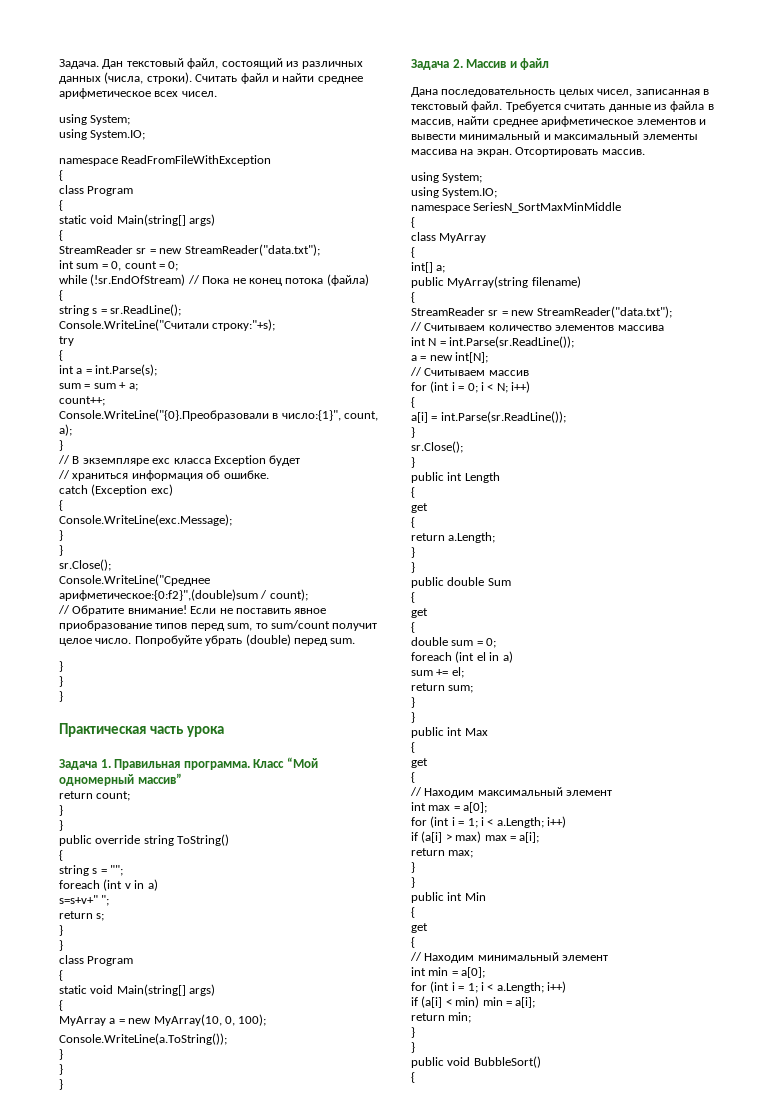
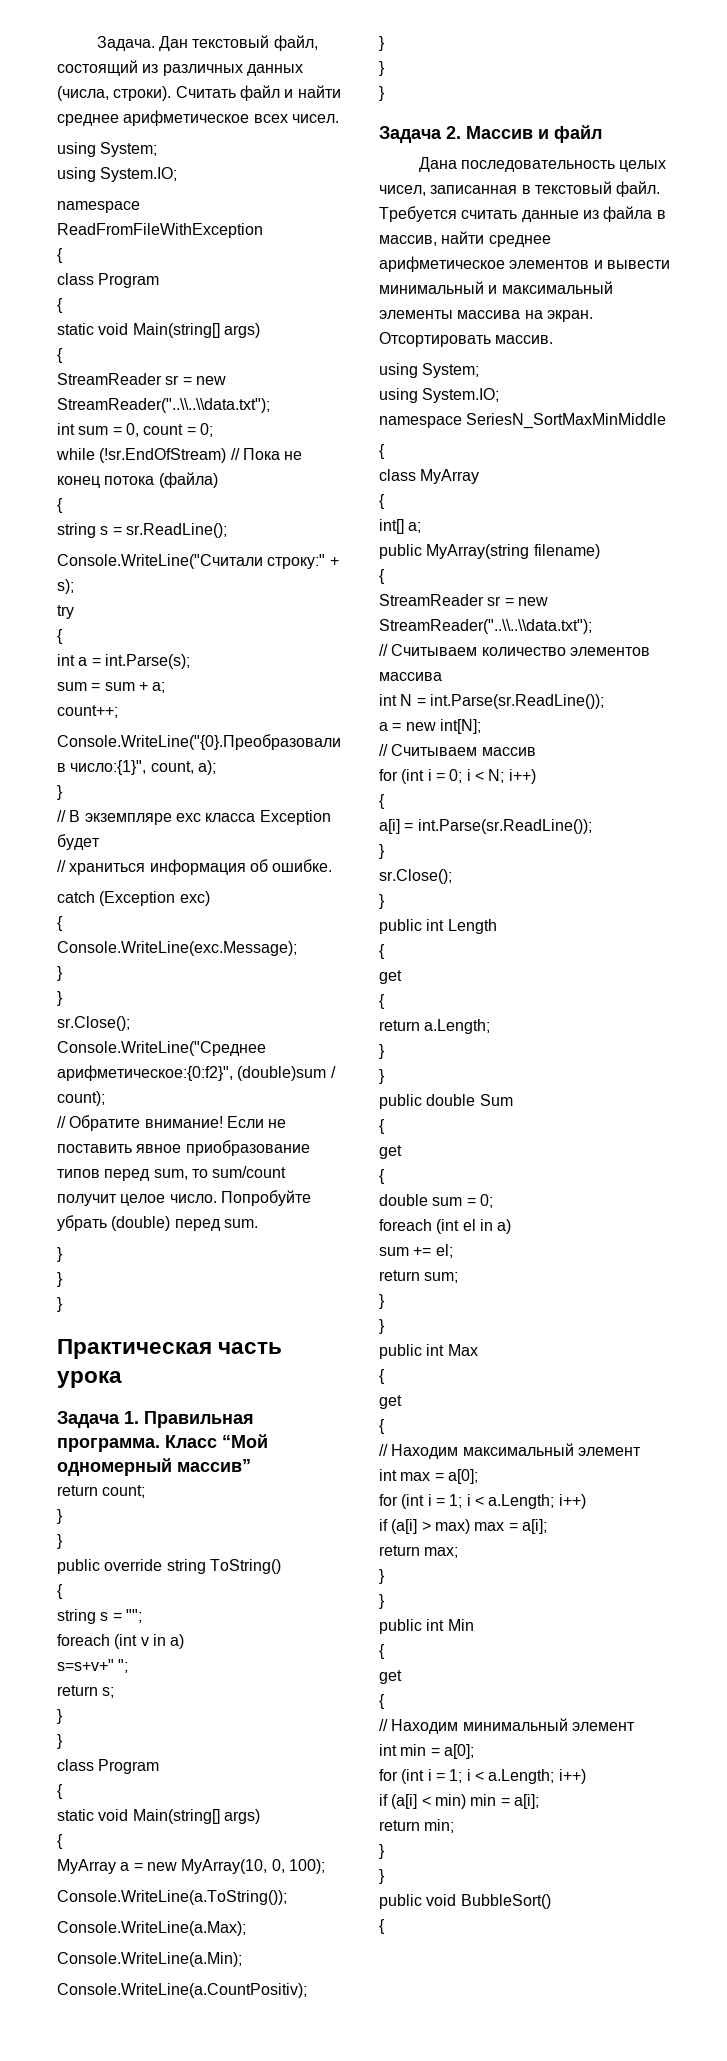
[184,244,320,256] StreamReader("data.txt"); -> [57,398,270,413] StreamReader("..\\..\\data.txt");
[212,319,276,331] строку:"+s); -> [267,554,339,569] [57,579,74,594] строку:" + s);
[59,589,258,601] арифметическое:{0:f2}",(double)sum -> [57,1065,327,1081] арифметическое:{0:f2}", (double)sum
(227, 1039) none -> [57,1921,246,1936] [57,1952,242,1967] [57,1983,307,1998] // Console.WriteLine(a.Max); // Console.WriteLine(a.Min); // Console.WriteLine(a.CountPositiv);
[536,306,672,318] StreamReader("data.txt"); -> [379,619,592,634] StreamReader("..\\..\\data.txt");

